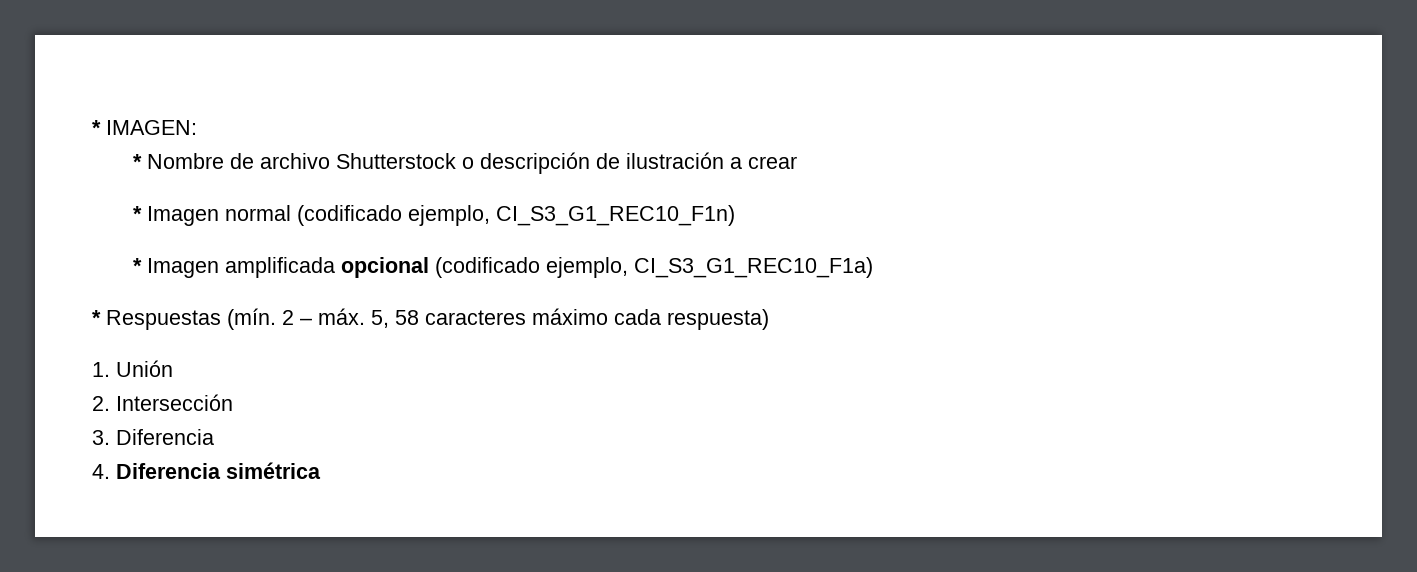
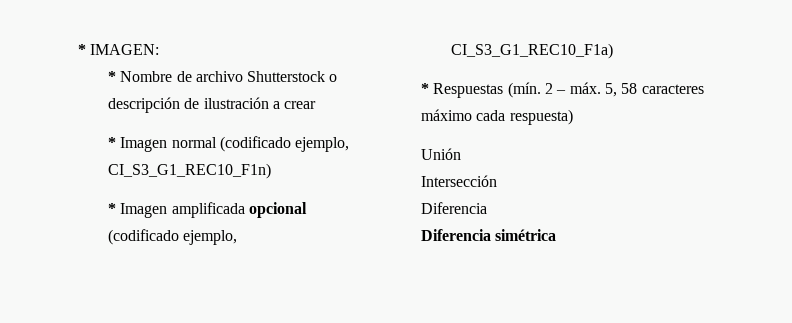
[92,362,110,377] 1. -> (573, 117) none
[92,396,110,411] 2. -> (461, 154) none
[92,430,110,445] 3. -> (497, 181) none
[92,464,110,479] 4. -> (487, 208) none

